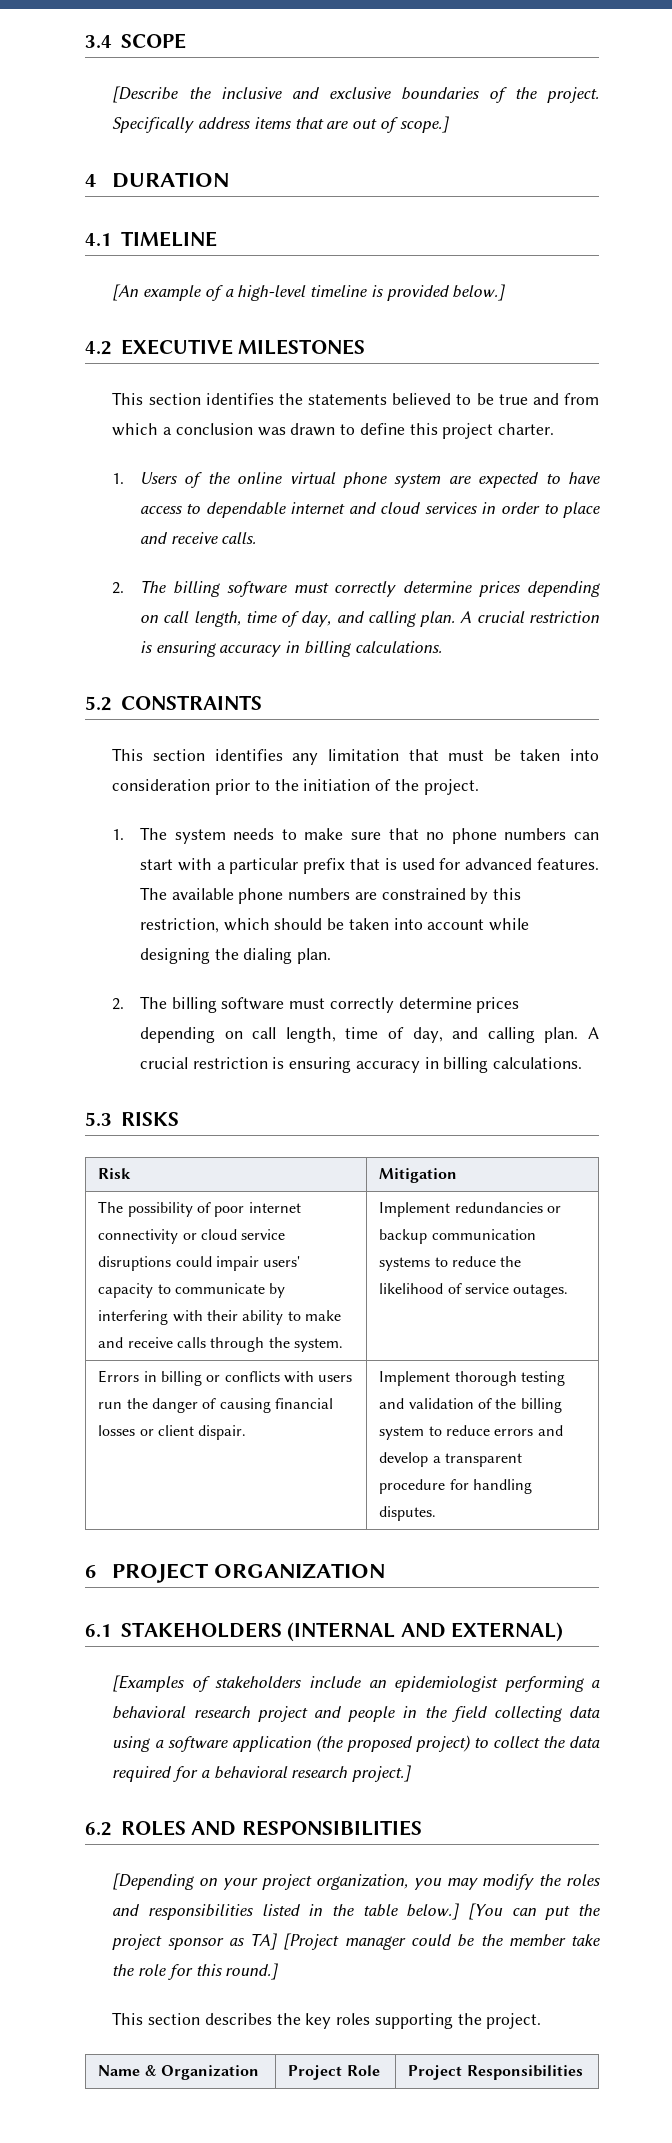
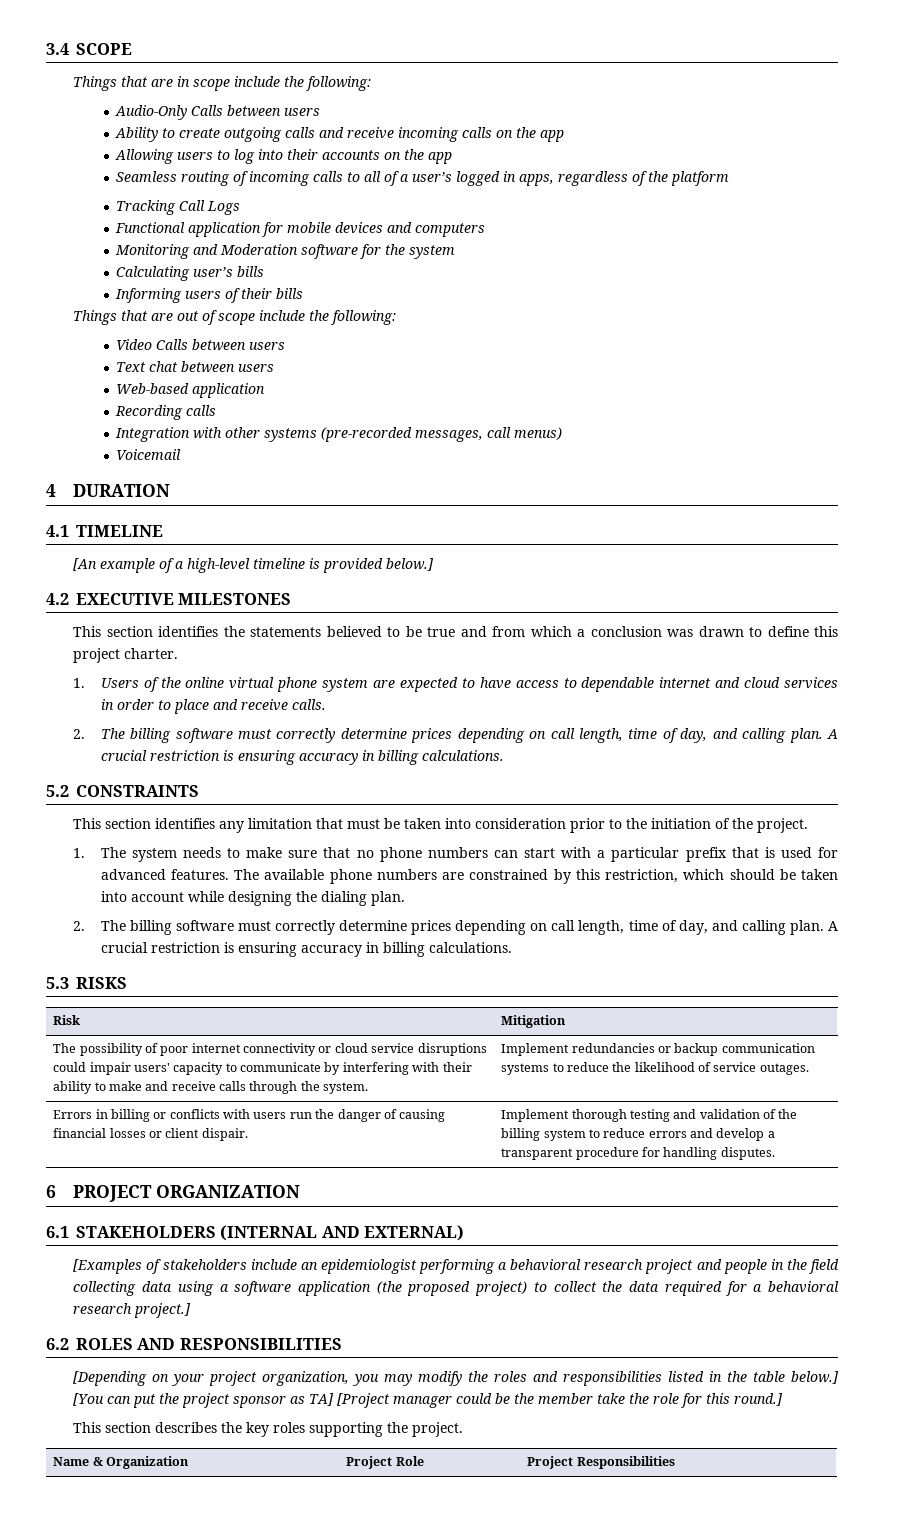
[112,86,599,103] [112,116,449,133] [Describe the inclusive and exclusive boundaries of the project. Specifically address items that are out of scope.] -> [73,76,372,91] [115,105,321,120] [115,127,565,142] [115,149,453,164] [116,171,730,186] [116,200,241,215] [115,222,486,237] [115,244,456,259] [116,266,265,281] [115,288,304,303] [73,310,397,325] [116,339,286,351] [116,361,275,373] [116,383,266,398] [115,405,217,420] [115,427,563,442] [116,449,182,460] Things that are in scope include the following: // Audio-Only Calls between users // Ability to create outgoing calls and receive incoming calls on the app // Allowing users to log into their accounts on the app // Seamless routing of incoming calls to all of a user’s logged in apps, regardless of the platform // Tracking Call Logs // Functional application for mobile devices and computers // Monitoring and Moderation software for the system // Calculating user’s bills // Informing users of their bills // Things that are out of scope include the following: // Video Calls between users // Text chat between users // Web-based application // Recording calls // Integration with other systems (pre-recorded messages, call menus) // Voicemail

